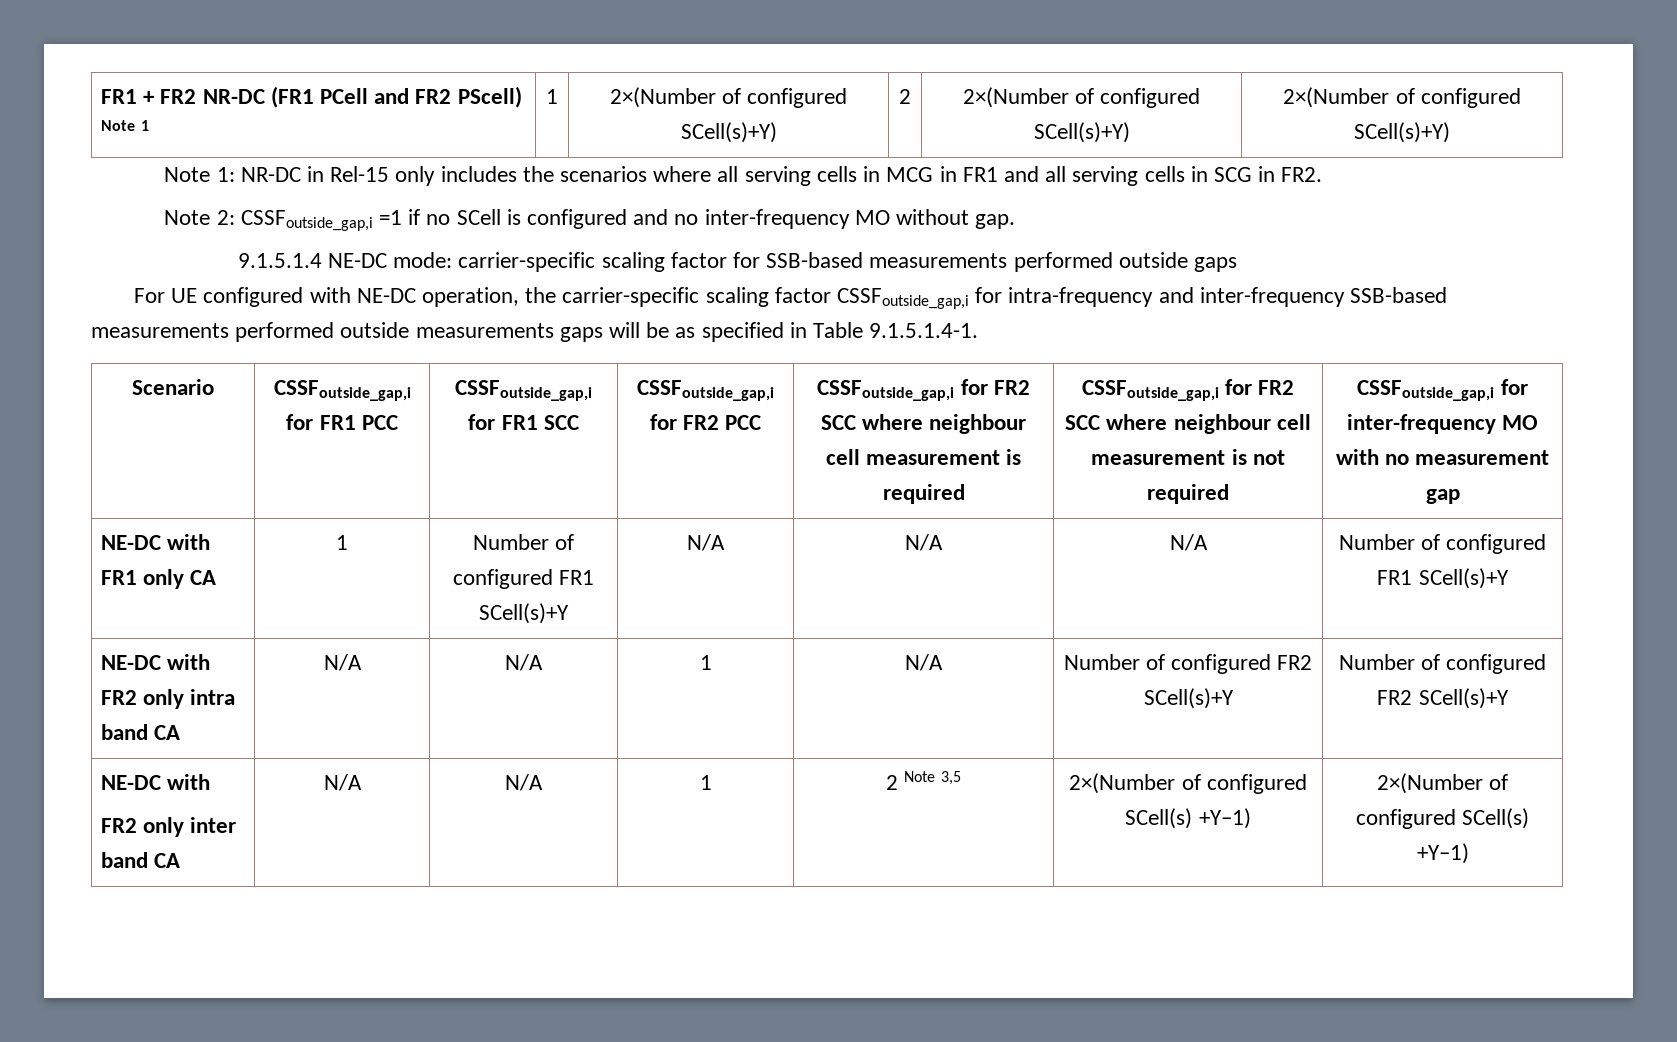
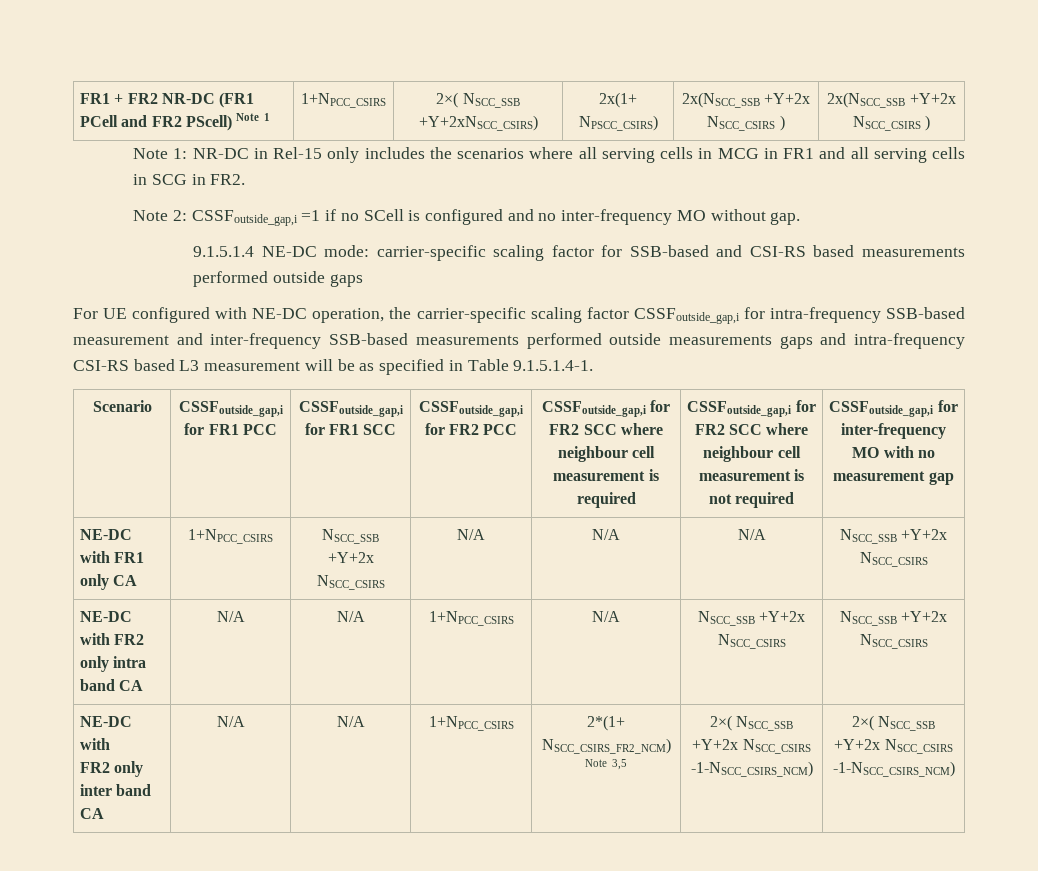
[546,89,558,104] [609,87,848,108] [680,122,777,143] [899,89,911,104] [962,87,1201,108] [1033,122,1130,143] [1283,87,1521,108] [1354,122,1450,143] 1 | 2×(Number of configured SCell(s)+Y) | 2 | 2×(Number of configured SCell(s)+Y) | 2×(Number of configured SCell(s)+Y) -> [301,93,386,108] [436,92,520,108] [418,115,538,131] [599,92,637,108] [578,115,658,131] [681,92,811,108] [707,115,785,131] [827,92,956,108] [852,115,931,131] 1+NPCC_CSIRS | 2×( NSCC_SSB +Y+2xNSCC_CSIRS) | 2x(1+ NPSCC_CSIRS) | 2x(NSCC_SSB +Y+2x NSCC_CSIRS ) | 2x(NSCC_SSB +Y+2x NSCC_CSIRS )
(864, 260) none -> [716,245,855,257] and CSI-RS based
(1154, 297) none -> [886,307,966,319] [73,335,169,345] SSB-based measurement
(603, 334) none -> [820,333,966,349] [73,359,301,371] and intra-frequency CSI-RS based L3 measurement
[336,535,348,550] [472,534,575,550] [452,569,595,589] [479,603,569,624] [687,534,725,551] [905,534,943,551] [1169,534,1208,551] [1338,534,1547,554] [1377,568,1509,589] 1 | Number of configured FR1 SCell(s)+Y | N/A | N/A | N/A | Number of configured FR1 SCell(s)+Y -> [188,529,273,544] [322,529,379,544] [327,552,374,563] [316,575,385,590] [457,529,485,540] [592,529,620,540] [737,529,766,540] [839,529,948,544] [859,552,928,567] 1+NPCC_CSIRS | NSCC_SSB +Y+2x NSCC_CSIRS | N/A | N/A | N/A | NSCC_SSB +Y+2x NSCC_CSIRS
[699,655,712,670] [905,654,943,671] [1063,654,1313,674] [1143,688,1234,709] [1338,654,1547,674] [1377,688,1509,709] 1 | N/A | Number of configured FR2 SCell(s)+Y | Number of configured FR2 SCell(s)+Y -> [428,611,514,626] [592,611,620,622] [697,611,806,626] [717,634,786,649] [839,611,948,626] [859,634,928,649] 1+NPCC_CSIRS | N/A | NSCC_SSB +Y+2x NSCC_CSIRS | NSCC_SSB +Y+2x NSCC_CSIRS
[699,775,712,790] [885,775,898,790] 1 | 2 -> [428,716,514,731] [587,715,625,731] [541,738,671,754] 1+NPCC_CSIRS | 2*(1+ NSCC_CSIRS_FR2_NCM)
[1069,773,1307,794] [1125,808,1251,829] [1376,773,1509,794] [1355,808,1530,829] [1416,843,1469,864] 2×(Number of configured SCell(s) +Y–1) | 2×(Number of configured SCell(s) +Y–1) -> [709,715,794,731] [692,739,811,754] [690,761,813,777] [851,715,936,731] [834,739,953,754] [832,761,955,777] 2×( NSCC_SSB +Y+2x NSCC_CSIRS -1-NSCC_CSIRS_NCM) | 2×( NSCC_SSB +Y+2x NSCC_CSIRS -1-NSCC_CSIRS_NCM)

